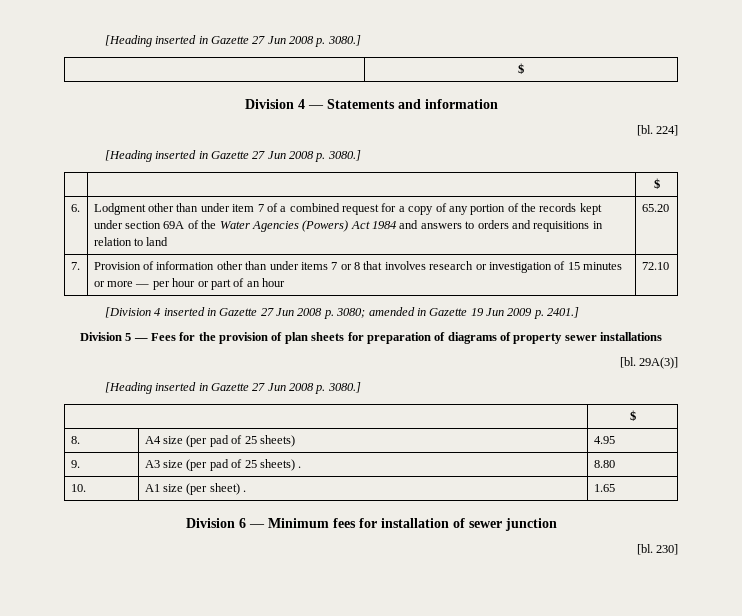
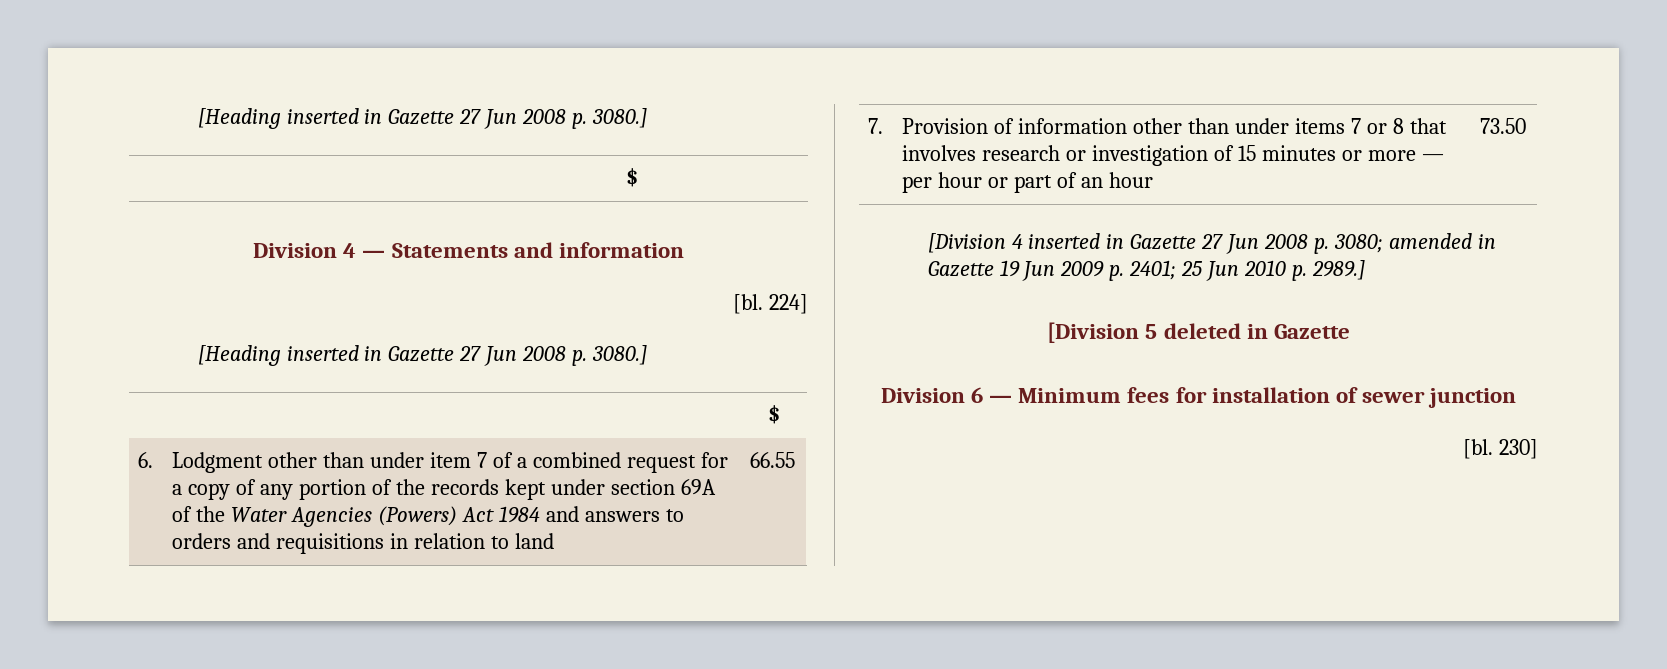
[641,204,669,212] 65.20 -> [750,452,796,468] 66.55
[641,262,669,270] 72.10 -> [1480,118,1527,134] 73.50
[547,307,580,318] [79,332,663,344] [619,357,678,369] [104,382,361,394] [629,410,636,421] [70,436,80,444] [144,435,295,447] [593,436,615,444] [70,460,80,468] [144,459,302,471] [593,460,615,468] [70,484,86,492] [144,483,247,495] [593,484,615,492] 2401.] // Division 5 — Fees for the provision of plan sheets for preparation of diagrams of property sewer installations // [bl. 29A(3)] // [Heading inserted in Gazette 27 Jun 2008 p. 3080.] // | $ // 8. | A4 size (per pad of 25 sheets) | 4.95 // 9. | A3 size (per pad of 25 sheets) . | 8.80 // 10. | A1 size (per sheet) . | 1.65 -> [1129,260,1366,281] [1047,322,1350,343] 2401; 25 Jun 2010 p. 2989.] // [Division 5 deleted in Gazette

